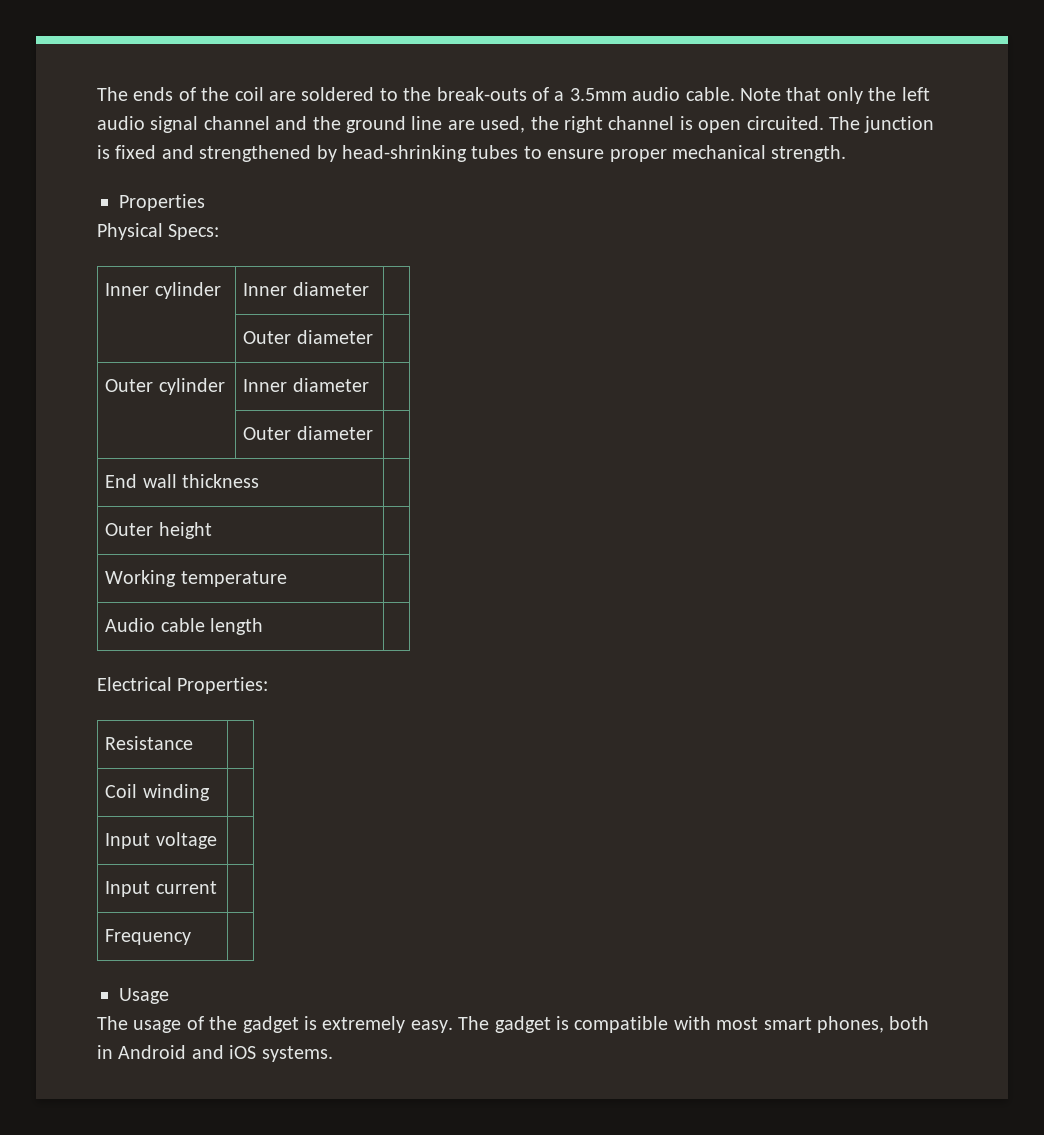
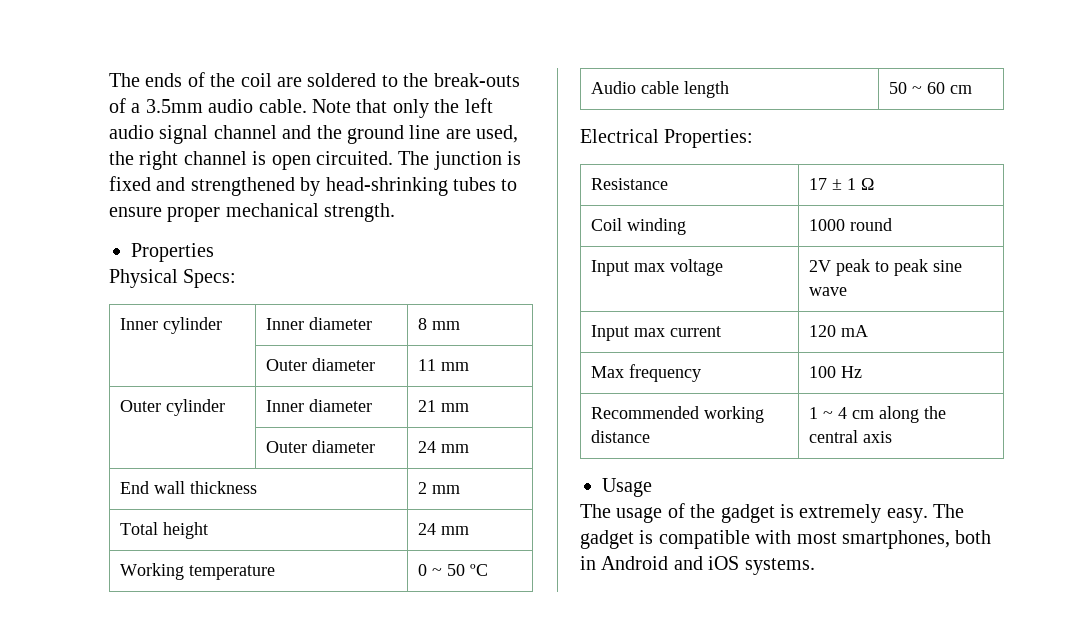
[243,330,373,344] // | Outer diameter | -> [418,318,461,330] [266,358,376,371] [418,359,470,371] 8 mm // | Outer diameter | 11 mm
[243,426,373,440] // | Outer diameter | -> [418,400,470,412] [266,440,376,453] [418,441,470,453] 21 mm // | Outer diameter | 24 mm
[105,523,154,536] // Outer -> [418,482,461,494] [120,522,159,535] 2 mm // Total
(212, 530) none -> [418,523,470,535] 24 mm
(287, 579) none -> [418,564,489,576] 0 ~ 50 ºC
(263, 626) none -> [889,82,973,94] 50 ~ 60 cm
(194, 743) none -> [809,178,875,190] 17 ± 1 Ω
[105,833,151,849] // Input -> [809,218,893,231] [591,260,666,276] 1000 round // Input max
[105,881,151,897] // Input -> [809,259,963,276] [809,287,848,296] [591,325,666,341] 2V peak to peak sine wave // Input max
[105,929,192,945] // Frequency | -> [809,325,869,337] [591,364,702,382] [809,366,863,378] [591,406,765,423] [591,430,651,443] [809,406,947,423] [809,430,893,443] 120 mA // Max frequency | 100 Hz // Recommended working distance | 1 ~ 4 cm along the central axis
[763,1016,884,1033] smart phones, -> [842,530,950,549] smartphones,

